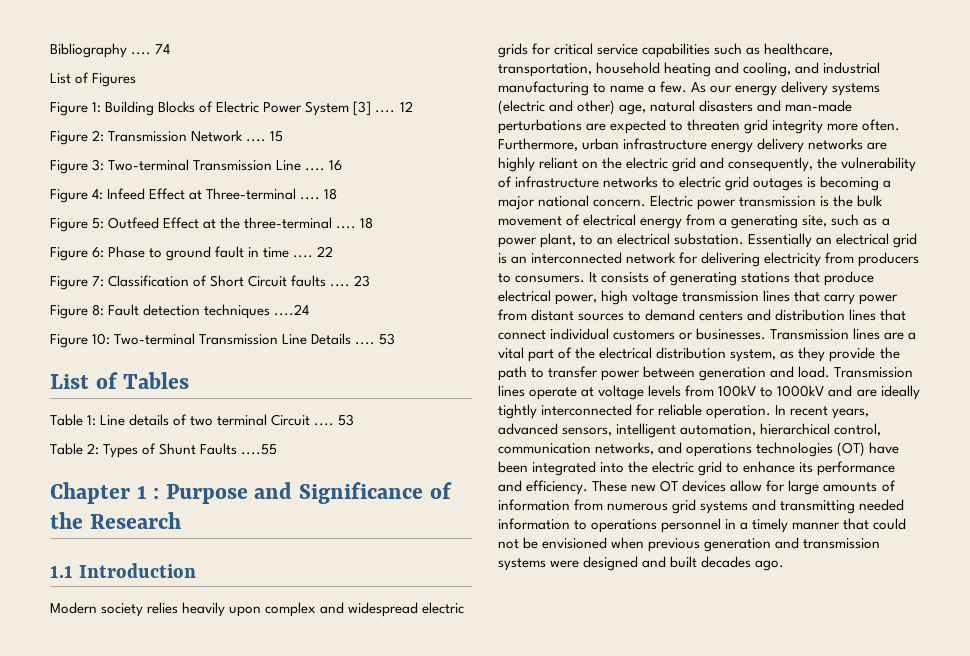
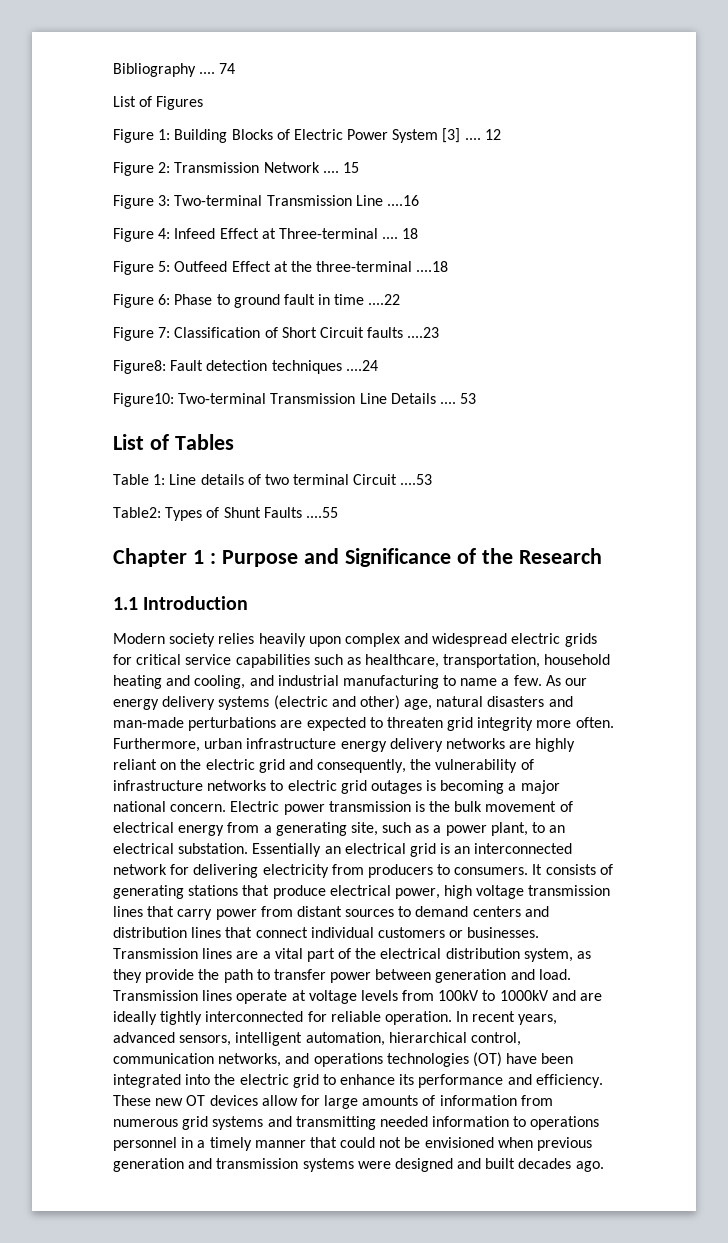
[305,160,343,171] .... 16 -> [386,195,419,206] ....16
[336,217,374,229] .... 18 -> [416,261,449,272] ....18
[293,246,334,258] .... 22 -> [368,294,401,305] ....22
[330,275,371,287] [50,304,105,319] .... 23 // Figure 8: -> [407,327,440,338] [113,360,166,374] ....23 // Figure8:
[50,333,111,348] Figure 10: -> [113,393,174,407] Figure10:
[314,414,355,426] [50,443,100,455] .... 53 // Table 2: -> [400,474,433,485] [113,507,161,518] ....53 // Table2:

